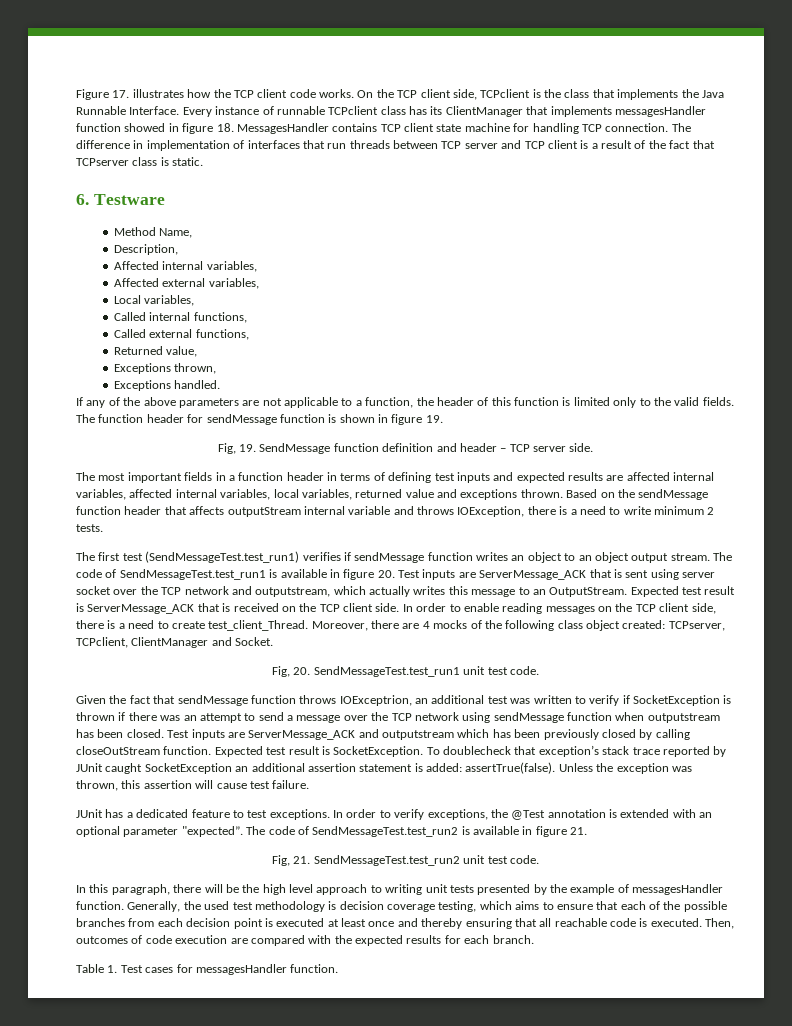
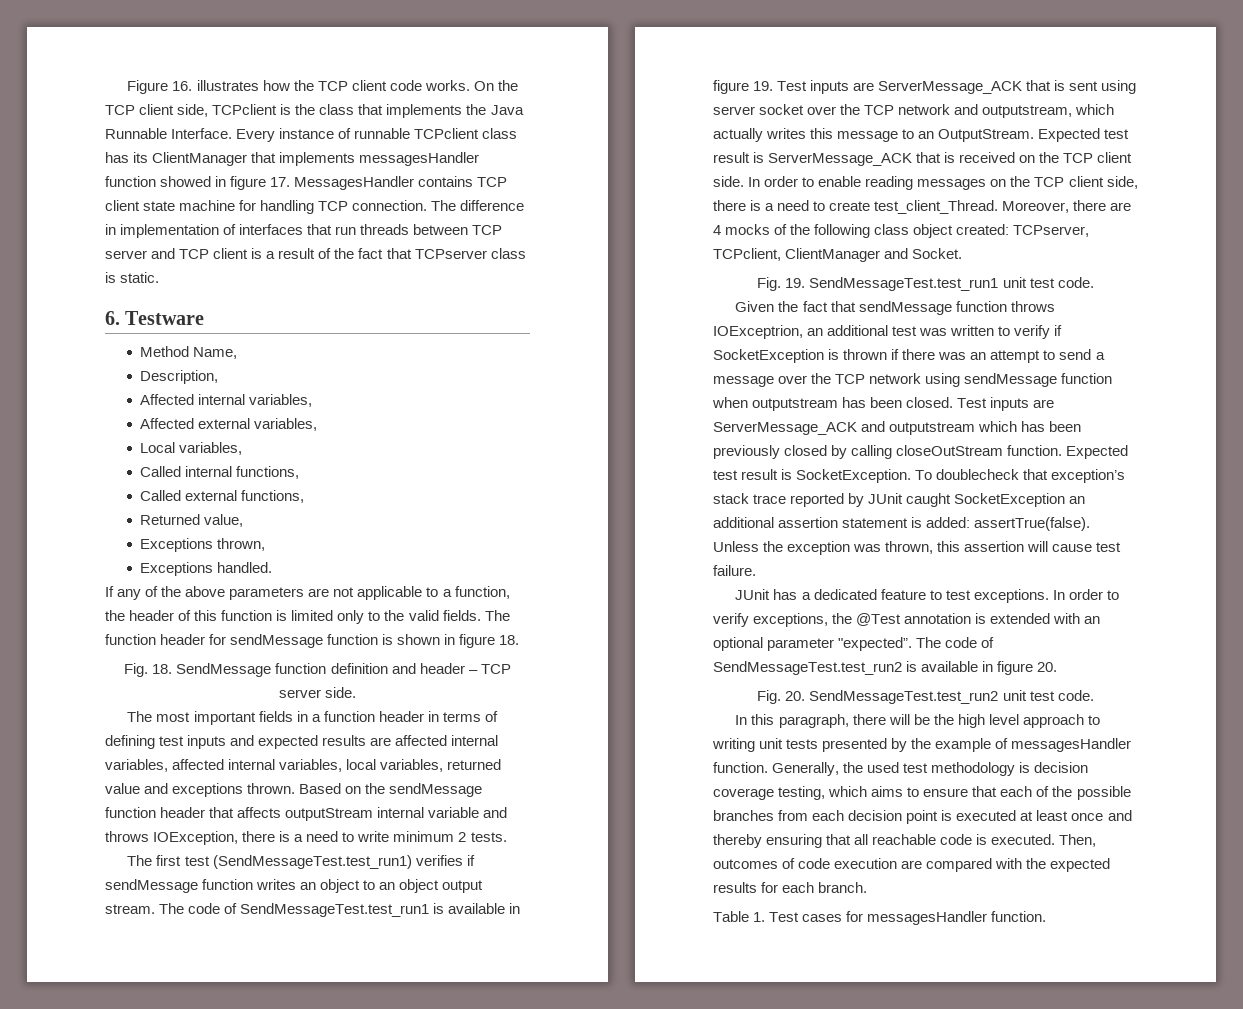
[112,90,130,98] 17. -> [172,81,193,91] 16.
[216,123,234,132] 18. -> [270,177,291,187] 17.
[425,415,443,423] [217,443,256,454] 19. // Fig, 19. -> [499,635,520,645] [124,663,173,677] 18. // Fig. 18.
[377,570,395,578] 20. -> [753,81,774,91] 19.
[272,666,311,677] Fig, 20. -> [757,277,806,291] Fig. 19.
[570,827,588,835] [272,855,311,866] 21. // Fig, 21. -> [1037,662,1058,672] [757,690,806,704] 20. // Fig. 20.

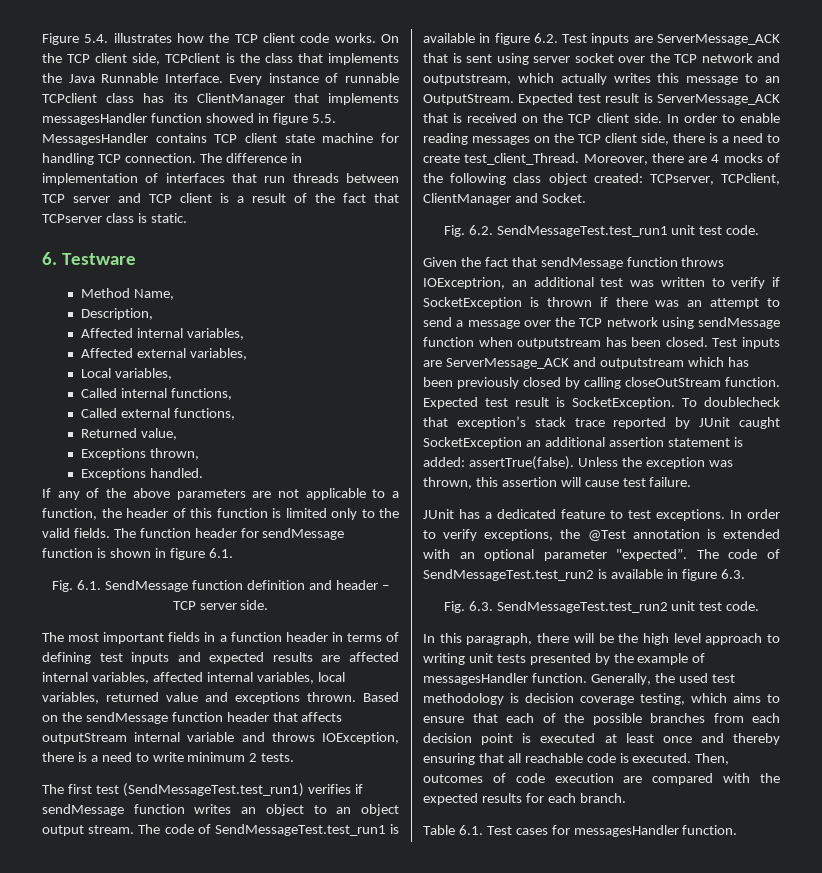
[172,81,193,91] 16. -> [84,34,109,43] 5.4.
[270,177,291,187] 17. -> [311,114,336,123] 5.5.
[499,635,520,645] [124,663,173,677] 18. // Fig. 18. -> [208,548,233,558] [52,580,102,592] 6.1. // Fig. 6.1.
[753,81,774,91] 19. -> [533,33,558,43] 6.2.
[785,278,806,288] 19. -> [468,225,493,235] 6.2.
[1037,662,1058,672] [757,690,806,704] 20. // Fig. 20. -> [720,569,745,579] [443,601,493,613] 6.3. // Fig. 6.3.
[753,912,766,922] 1. -> [458,825,483,835] 6.1.

